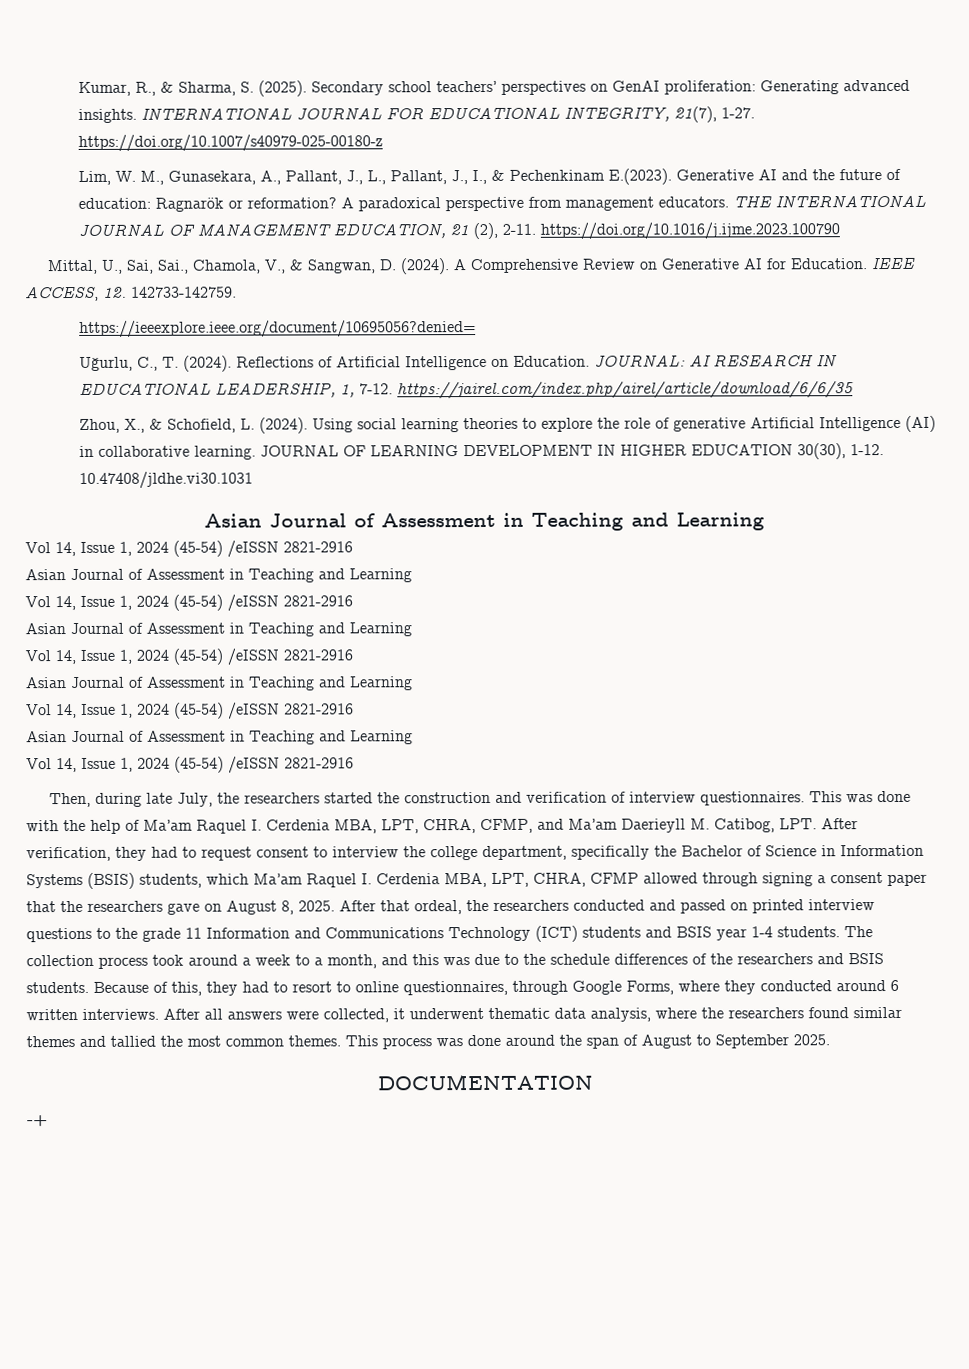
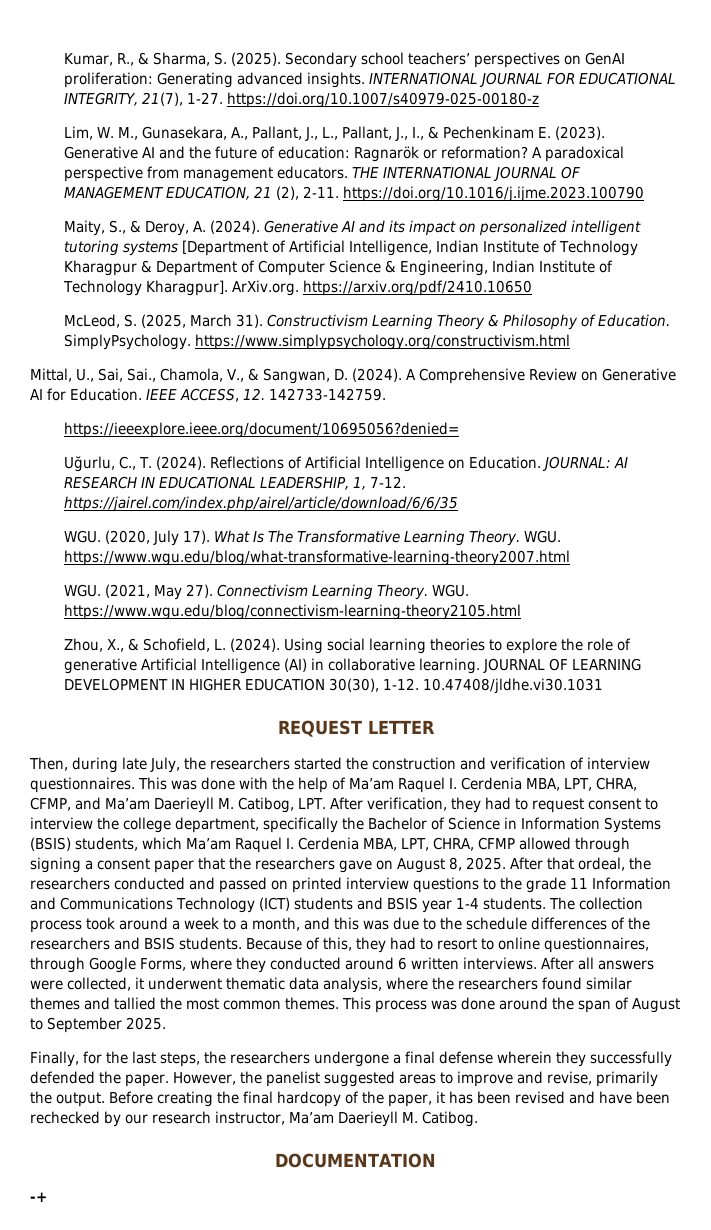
[607,168,672,185] E.(2023). -> [537,126,605,140] E. (2023).
(840, 231) none -> [63,220,641,236] [63,240,638,256] [63,260,613,276] [62,280,532,296] [63,314,670,330] [63,334,570,350] // Maity, S., & Deroy, A. (2024). Generative AI and its impact on personalized intelligent tutoring systems [Department of Artificial Intelligence, Indian Institute of Technology Kharagpur & Department of Computer Science & Engineering, Indian Institute of Technology Kharagpur]. ArXiv.org. https://arxiv.org/pdf/2410.10650 // McLeod, S. (2025, March 31). Constructivism Learning Theory & Philosophy of Education. SimplyPsychology. https://www.simplypsychology.org/constructivism.html
(854, 390) none -> [63,530,561,546] [63,550,570,566] [63,584,469,600] [63,604,521,620] // WGU. (2020, July 17). What Is The Transformative Learning Theory. WGU. https://www.wgu.edu/blog/what-transformative-learning-theory2007.html // WGU. (2021, May 27). Connectivism Learning Theory. WGU. https://www.wgu.edu/blog/connectivism-learning-theory2105.html
[203,512,765,531] [25,540,353,558] [25,568,412,583] [25,594,353,612] [25,622,412,637] [25,648,353,666] [25,676,413,691] [26,702,354,720] [26,730,413,745] [26,756,354,774] Asian Journal of Assessment in Teaching and Learning // Vol 14, Issue 1, 2024 (45-54) /eISSN 2821-2916 // Asian Journal of Assessment in Teaching and Learning // Vol 14, Issue 1, 2024 (45-54) /eISSN 2821-2916 // Asian Journal of Assessment in Teaching and Learning // Vol 14, Issue 1, 2024 (45-54) /eISSN 2821-2916 // Asian Journal of Assessment in Teaching and Learning // Vol 14, Issue 1, 2024 (45-54) /eISSN 2821-2916 // Asian Journal of Assessment in Teaching and Learning // Vol 14, Issue 1, 2024 (45-54) /eISSN 2821-2916 -> [277,720,435,737] REQUEST LETTER
(830, 1040) none -> [30,1051,672,1067] [30,1071,658,1087] [30,1091,670,1107] [30,1111,478,1127] // Finally, for the last steps, the researchers undergone a final defense wherein they successfully defended the paper. However, the panelist suggested areas to improve and revise, primarily the output. Before creating the final hardcopy of the paper, it has been revised and have been rechecked by our research instructor, Ma’am Daerieyll M. Catibog.

